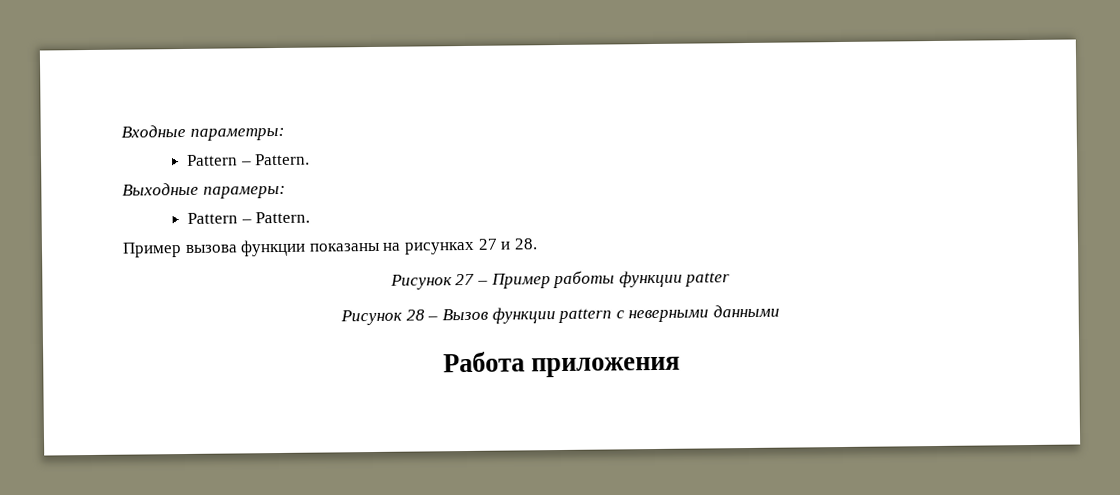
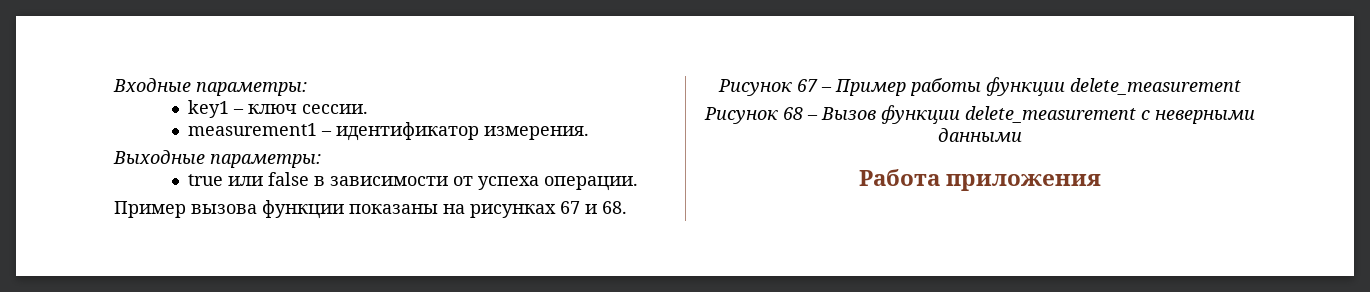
[186,153,311,166] [122,182,286,199] [187,211,311,224] Pattern – Pattern. // Выходные парамеры: // Pattern – Pattern. -> [188,100,369,118] [188,122,590,141] [113,150,321,168] [188,172,639,191] key1 – ключ сессии. // measurement1 – идентификатор измерения. // Выходные параметры: // true или false в зависимости от успеха операции.
[477,238,538,250] [389,273,476,290] 27 и 28. // Рисунок 27 -> [560,201,627,214] [718,79,818,96] 67 и 68. // Рисунок 67
[685,272,731,287] [340,309,425,326] patter // Рисунок 28 -> [1070,78,1241,95] [704,107,803,124] delete_measurement // Рисунок 68
[558,308,613,324] pattern -> [965,106,1136,123] delete_measurement

